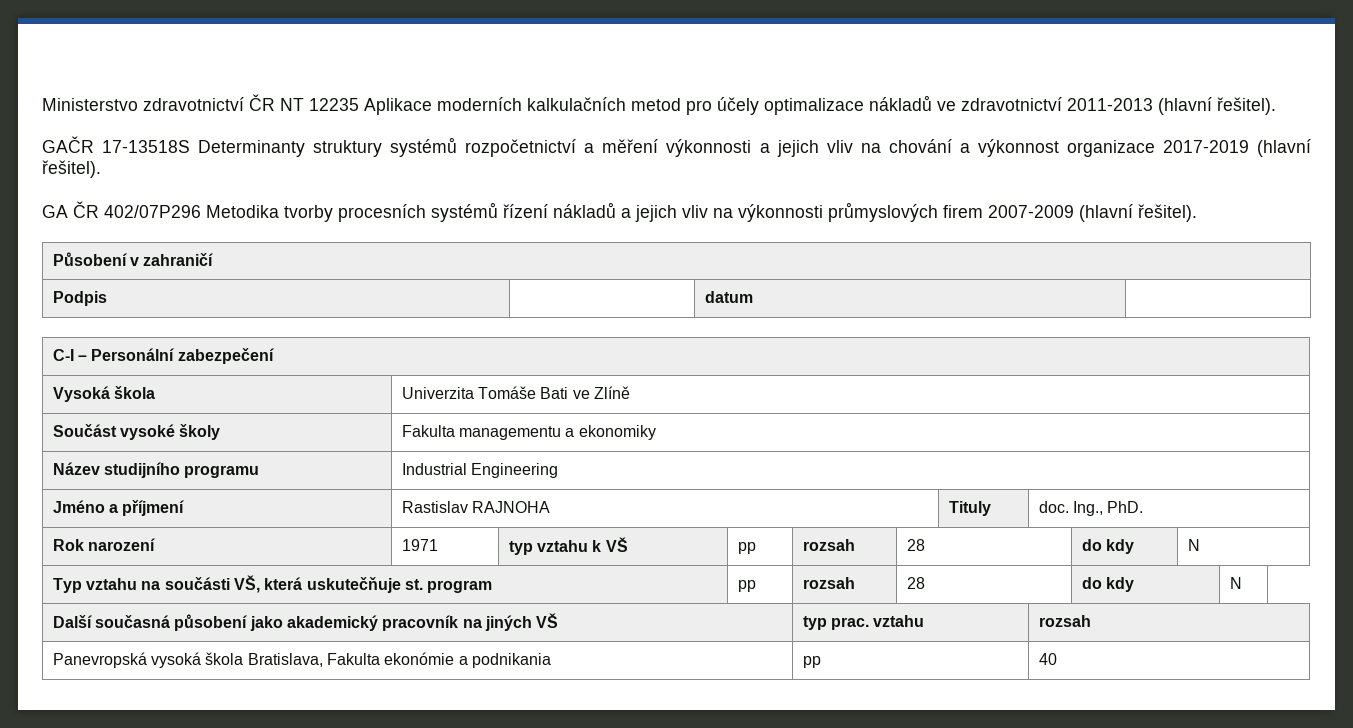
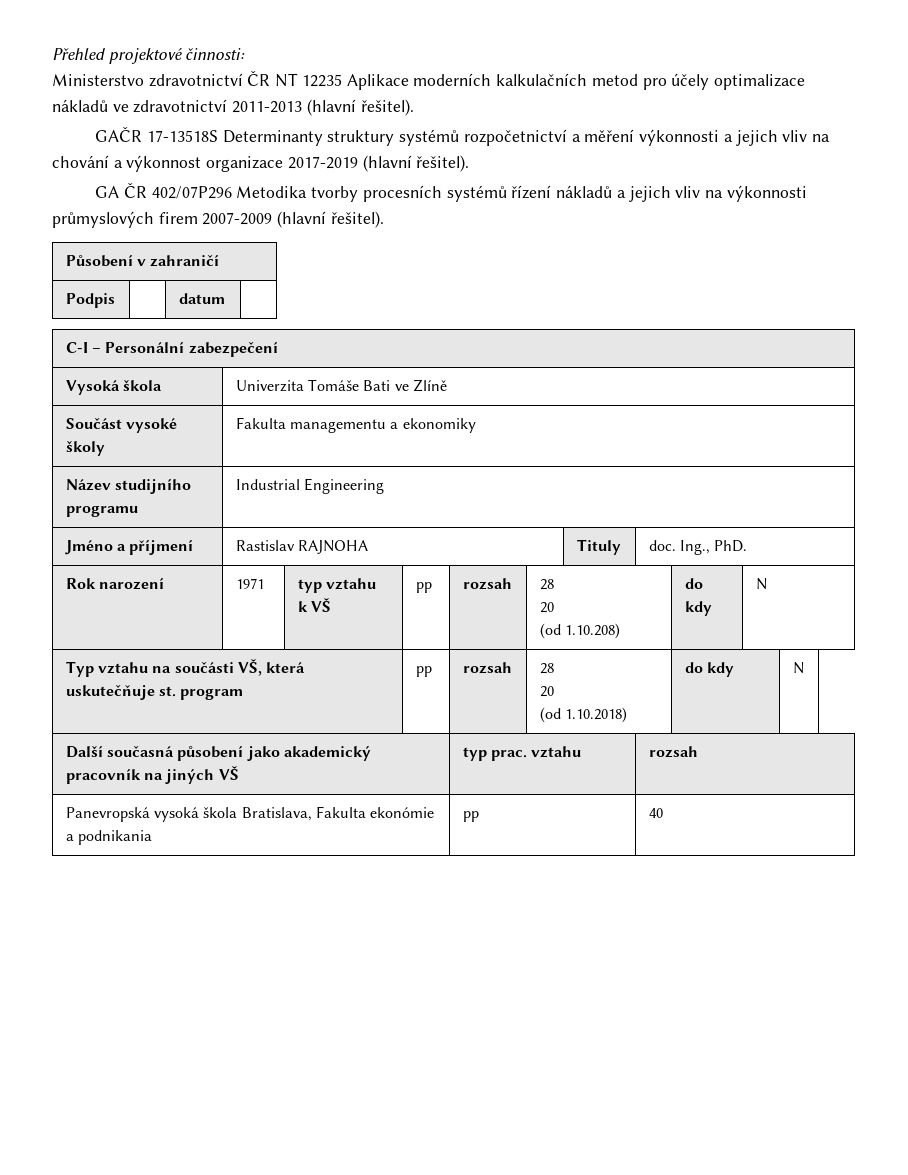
(42, 104) none -> [52,48,246,64] Přehled projektové činnosti: //
(925, 545) none -> [539,602,554,613] [539,623,621,639] // 20 // (od 1.10.208)
(925, 583) none -> [539,686,554,697] [539,707,628,723] // 20 // (od 1.10.2018)

